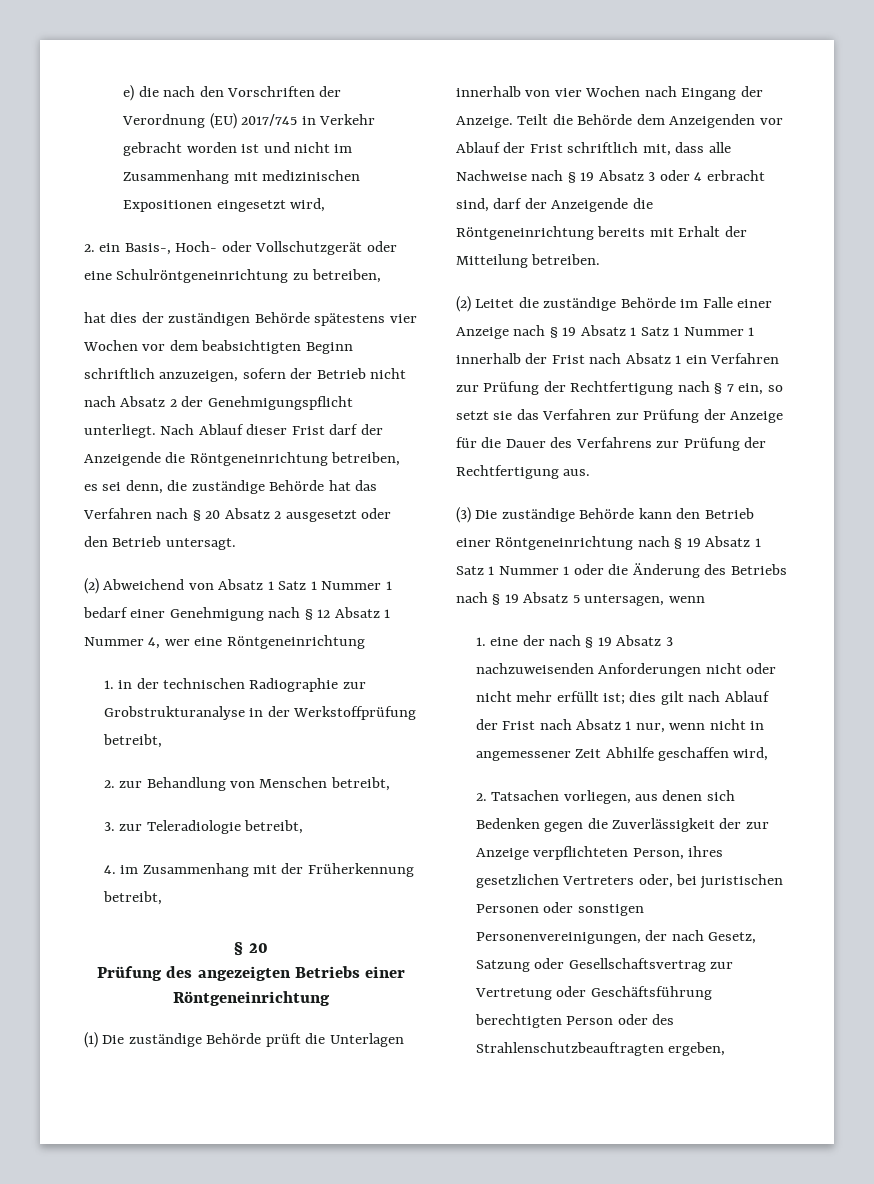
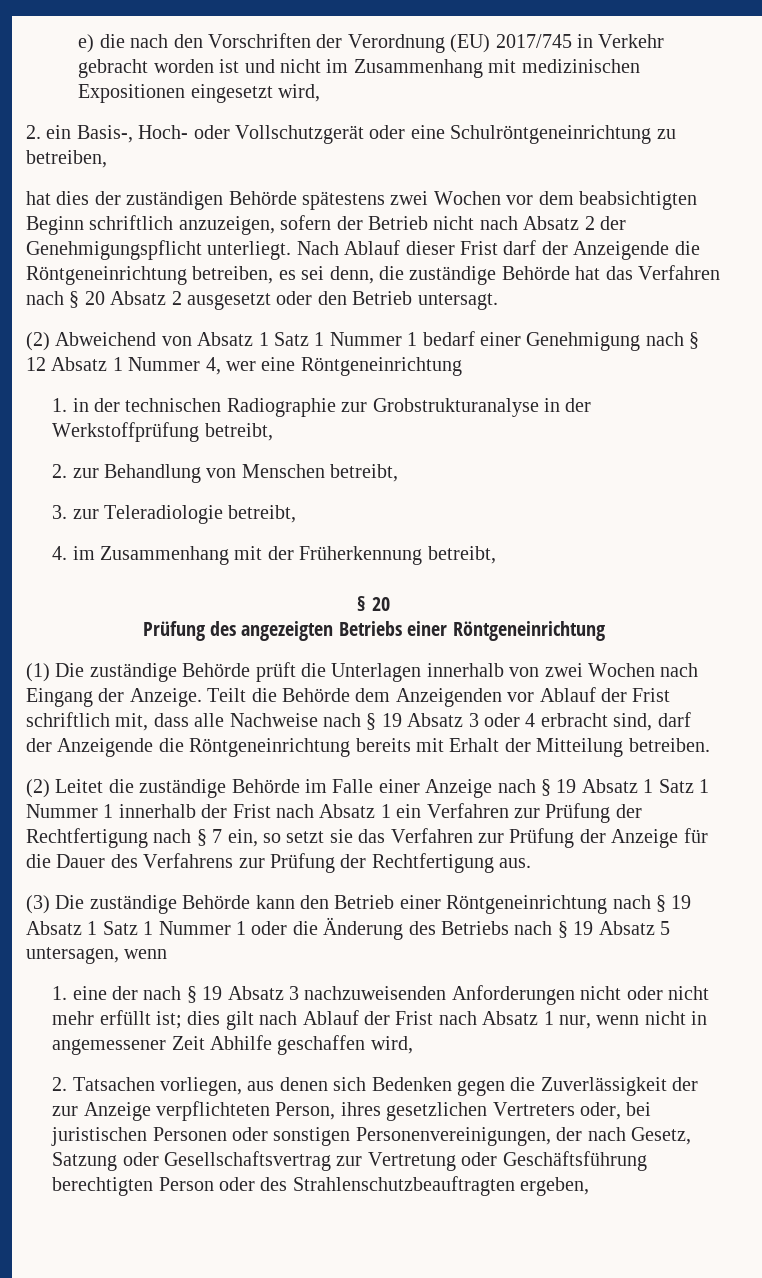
[389,314,417,323] vier -> [390,191,429,205] zwei
[554,88,582,97] vier -> [544,663,583,677] zwei

